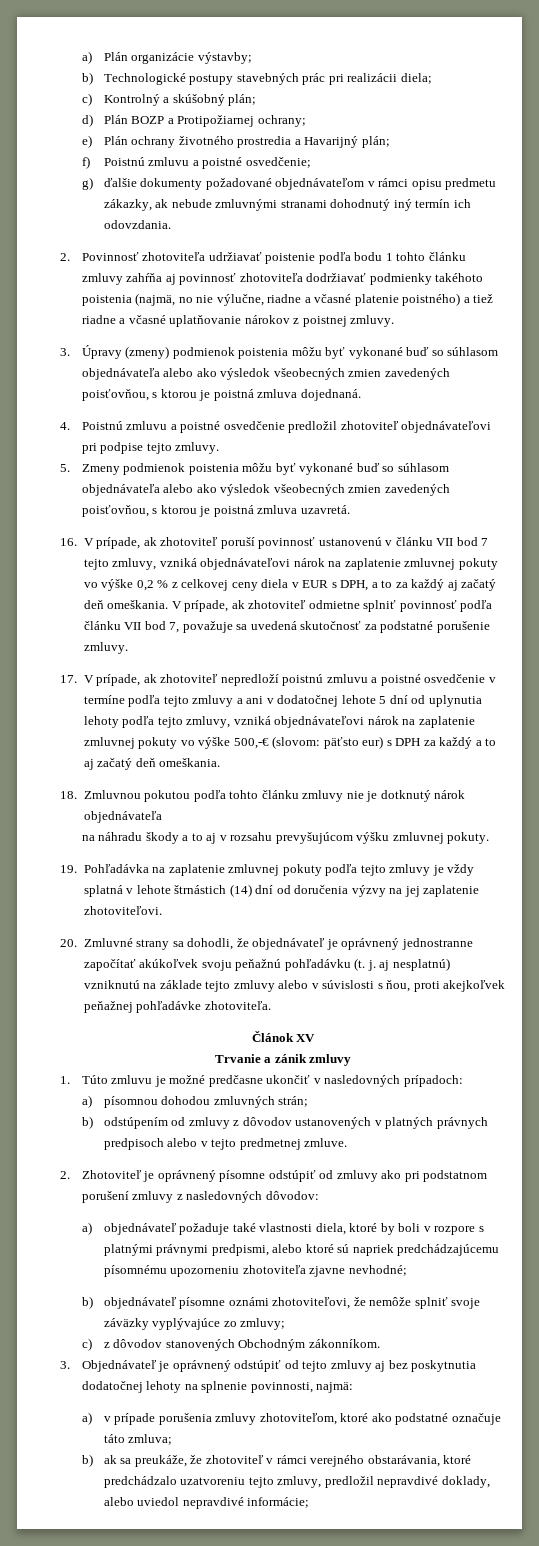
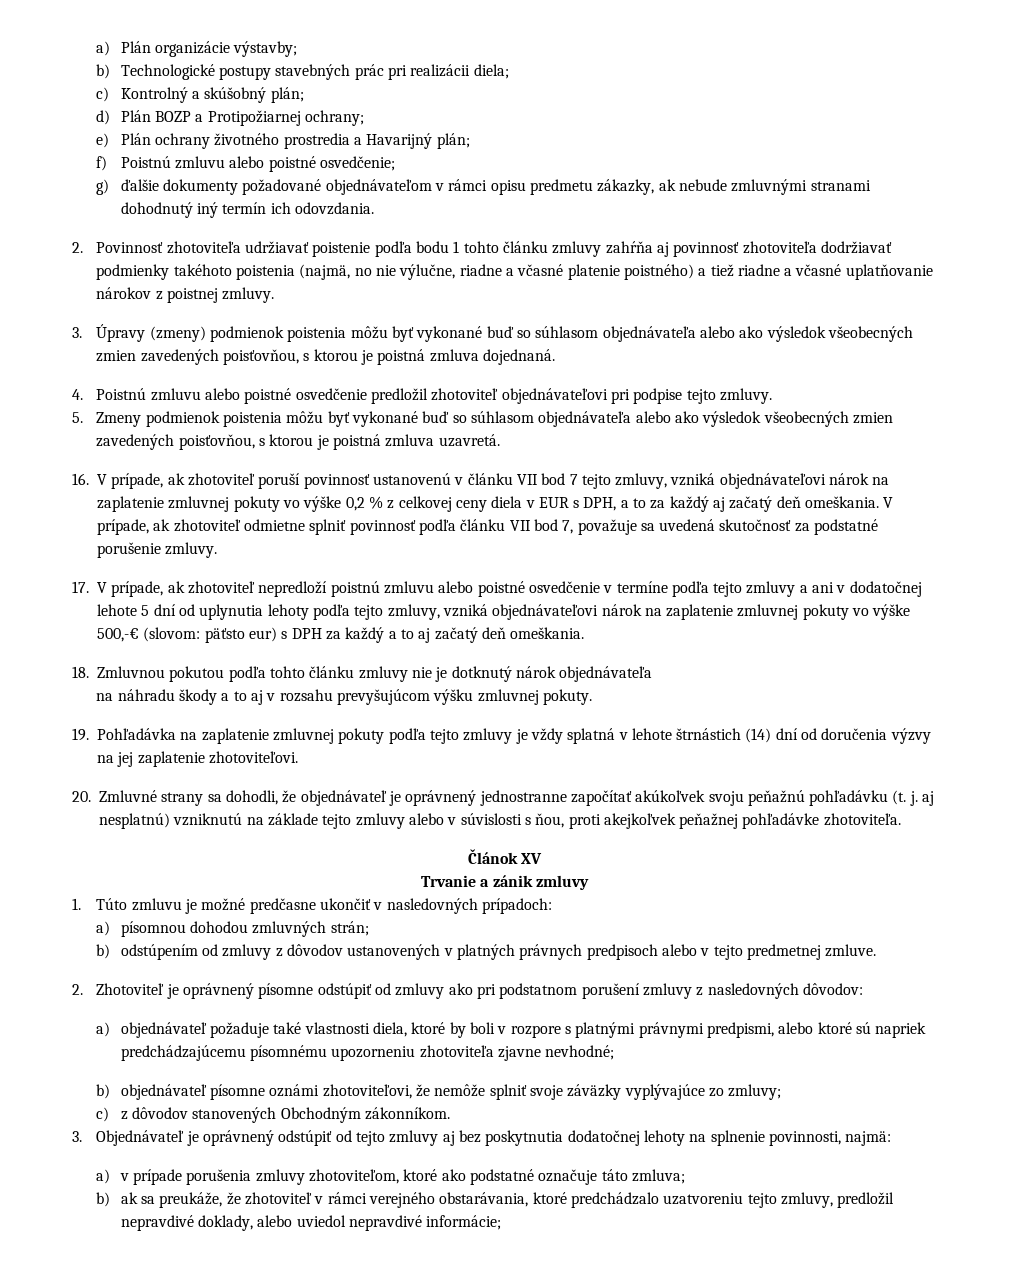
[192,160,199,166] a -> [229,156,265,168] alebo
[170,424,177,430] a -> [204,388,240,400] alebo
[371,677,378,683] a -> [438,581,474,593] alebo

